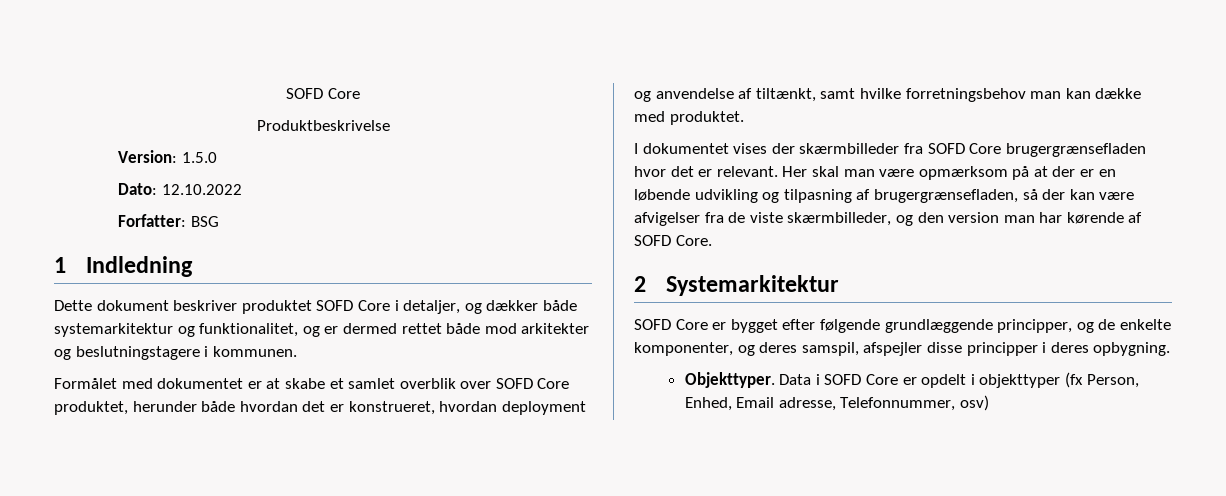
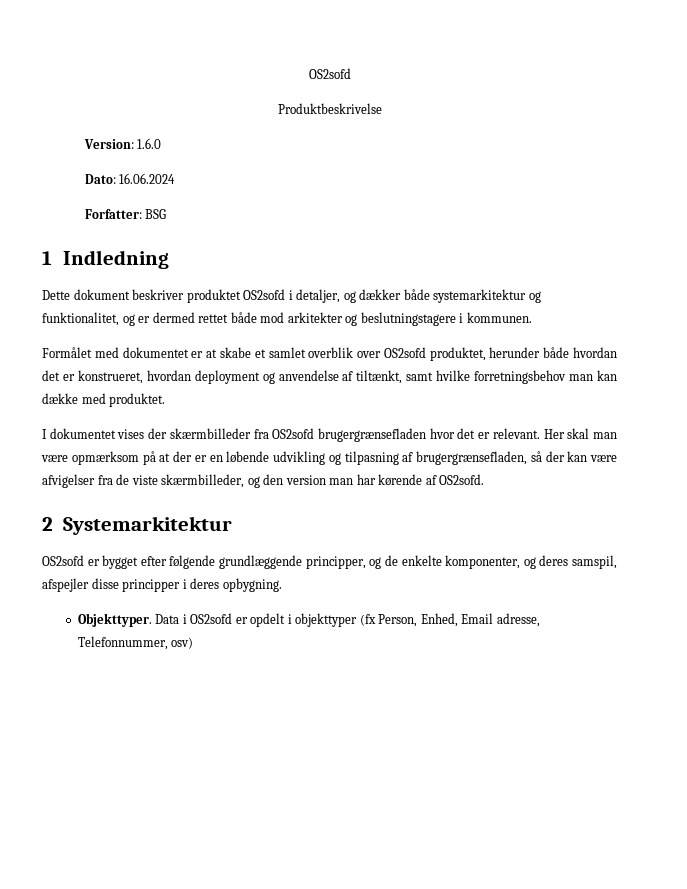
[286,88,360,99] SOFD Core -> [308,68,351,79] OS2sofd
[181,152,217,163] 1.5.0 -> [137,138,162,149] 1.6.0
[161,184,242,195] 12.10.2022 -> [119,173,176,184] 16.06.2024
[316,300,390,311] SOFD Core -> [243,289,286,300] OS2sofd
[495,378,570,389] SOFD Core -> [383,347,426,358] OS2sofd
[927,143,1002,154] SOFD Core -> [272,428,315,439] OS2sofd
[634,235,712,246] SOFD Core. -> [439,474,485,485] OS2sofd.
[634,319,708,330] SOFD Core -> [42,555,84,566] OS2sofd
[824,374,899,385] SOFD Core -> [190,613,233,624] OS2sofd

